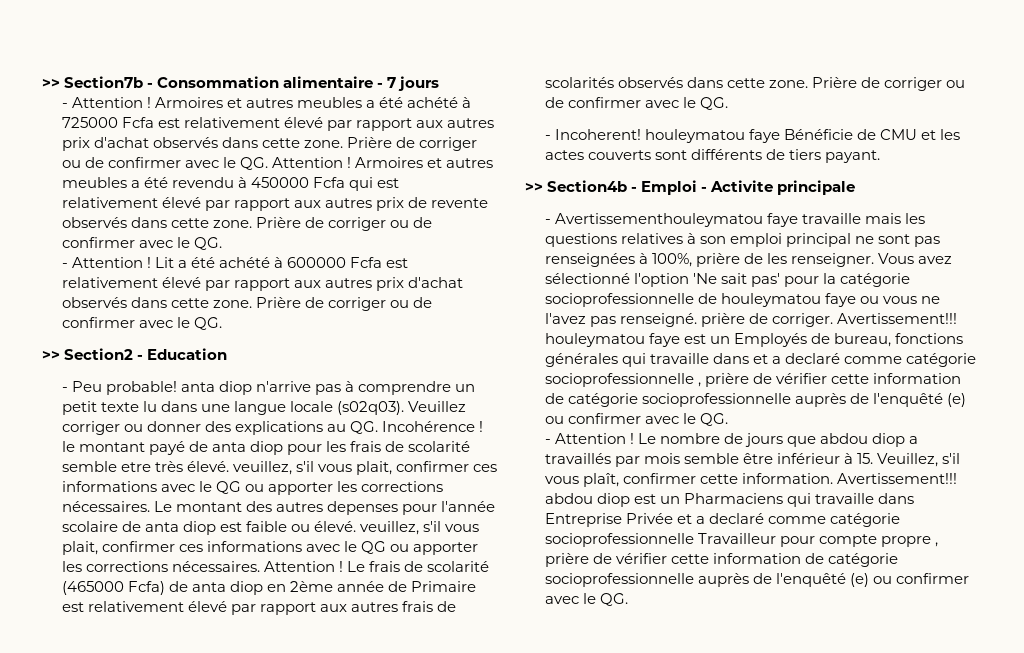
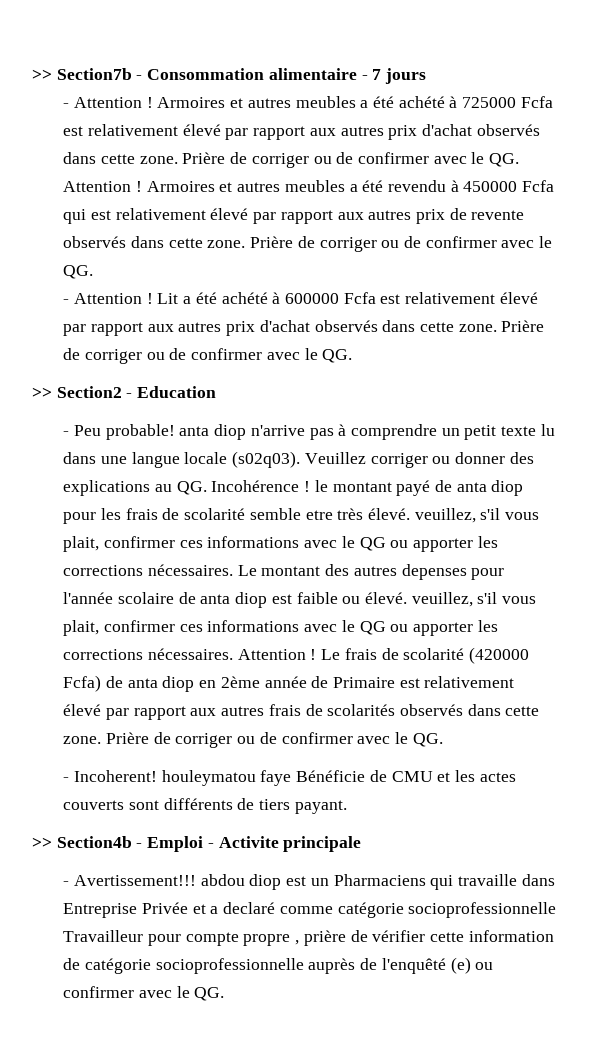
[61,581,124,595] (465000 -> [469,647,530,664] (420000
[554,213,926,227] [544,233,941,247] [544,253,953,267] [544,273,911,287] [544,293,941,307] [544,313,958,327] [544,333,964,347] [544,353,977,367] [544,373,962,387] [544,393,967,407] [544,413,729,426] [544,433,919,447] [544,453,961,467] [544,473,834,487] Avertissementhouleymatou faye travaille mais les questions relatives à son emploi principal ne sont pas renseignées à 100%, prière de les renseigner. Vous avez sélectionné l'option 'Ne sait pas' pour la catégorie socioprofessionnelle de houleymatou faye ou vous ne l'avez pas renseigné. prière de corriger. Avertissement!!! houleymatou faye est un Employés de bureau, fonctions générales qui travaille dans et a declaré comme catégorie socioprofessionnelle , prière de vérifier cette information de catégorie socioprofessionnelle auprès de l'enquêté (e) ou confirmer avec le QG. // - Attention ! Le nombre de jours que abdou diop a travaillés par mois semble être inférieur à 15. Veuillez, s'il vous plaît, confirmer cette information. -> (70, 883) none

